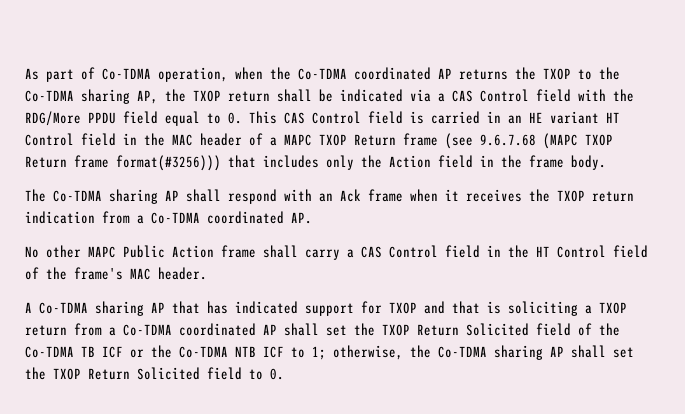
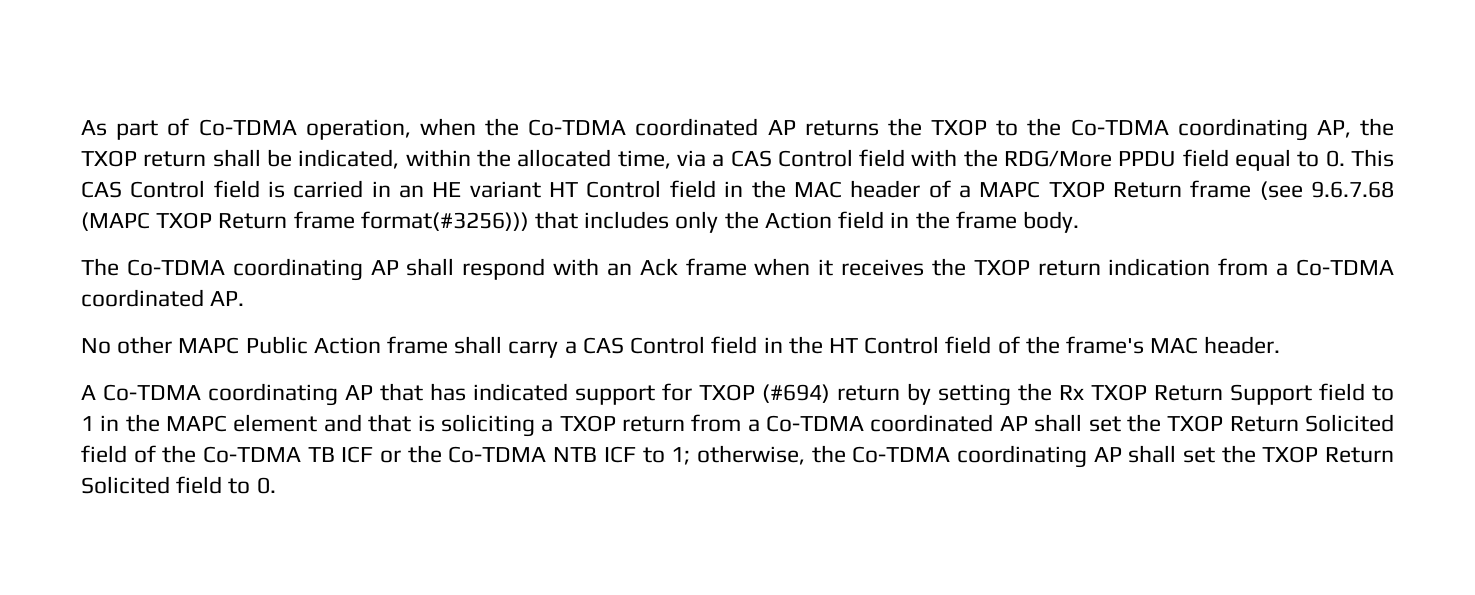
[81,89,130,104] sharing -> [1177,118,1308,141] coordinating
[340,89,403,102] indicated -> [298,149,671,169] indicated, within the allocated time,
[109,189,158,204] sharing -> [232,258,363,281] coordinating
[95,301,144,316] sharing -> [208,383,338,406] coordinating
(417, 308) none -> [762,383,1394,406] [81,414,318,432] (#694) return by setting the Rx TXOP Return Support field to 1 in the MAPC element
[494,345,543,360] sharing -> [956,445,1087,468] coordinating

